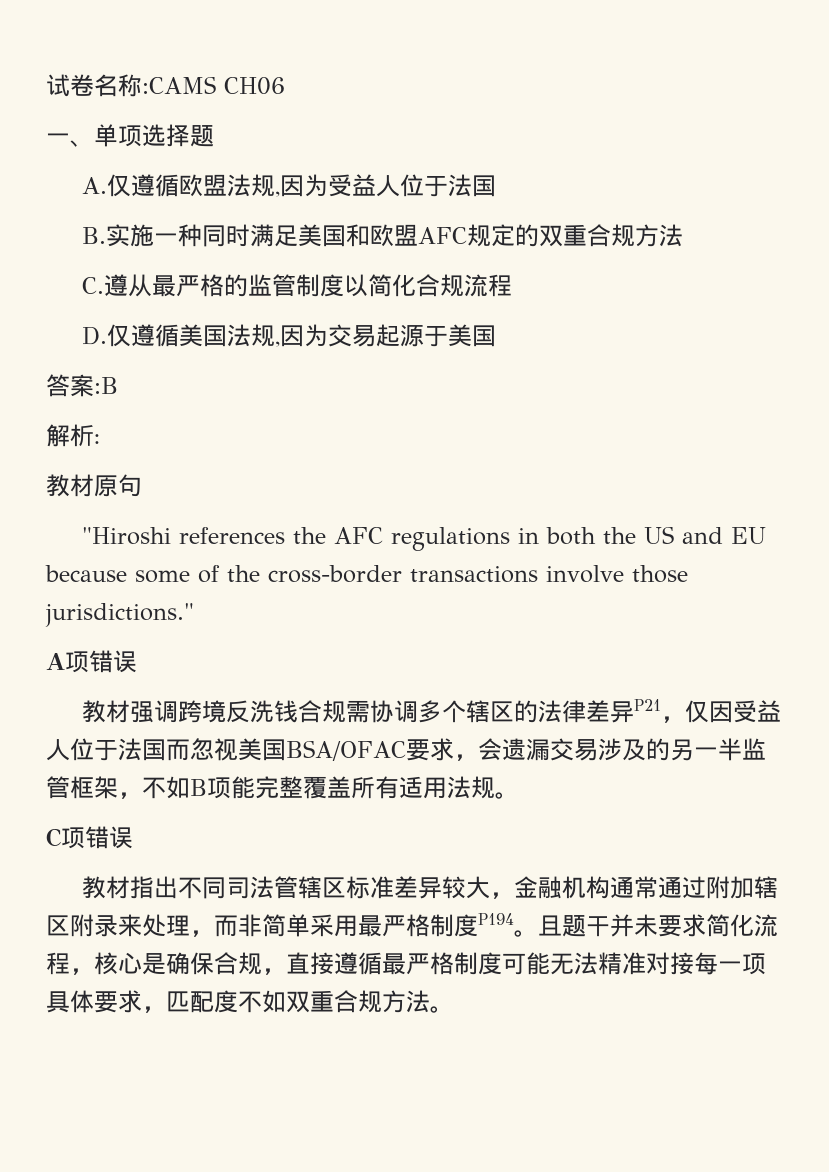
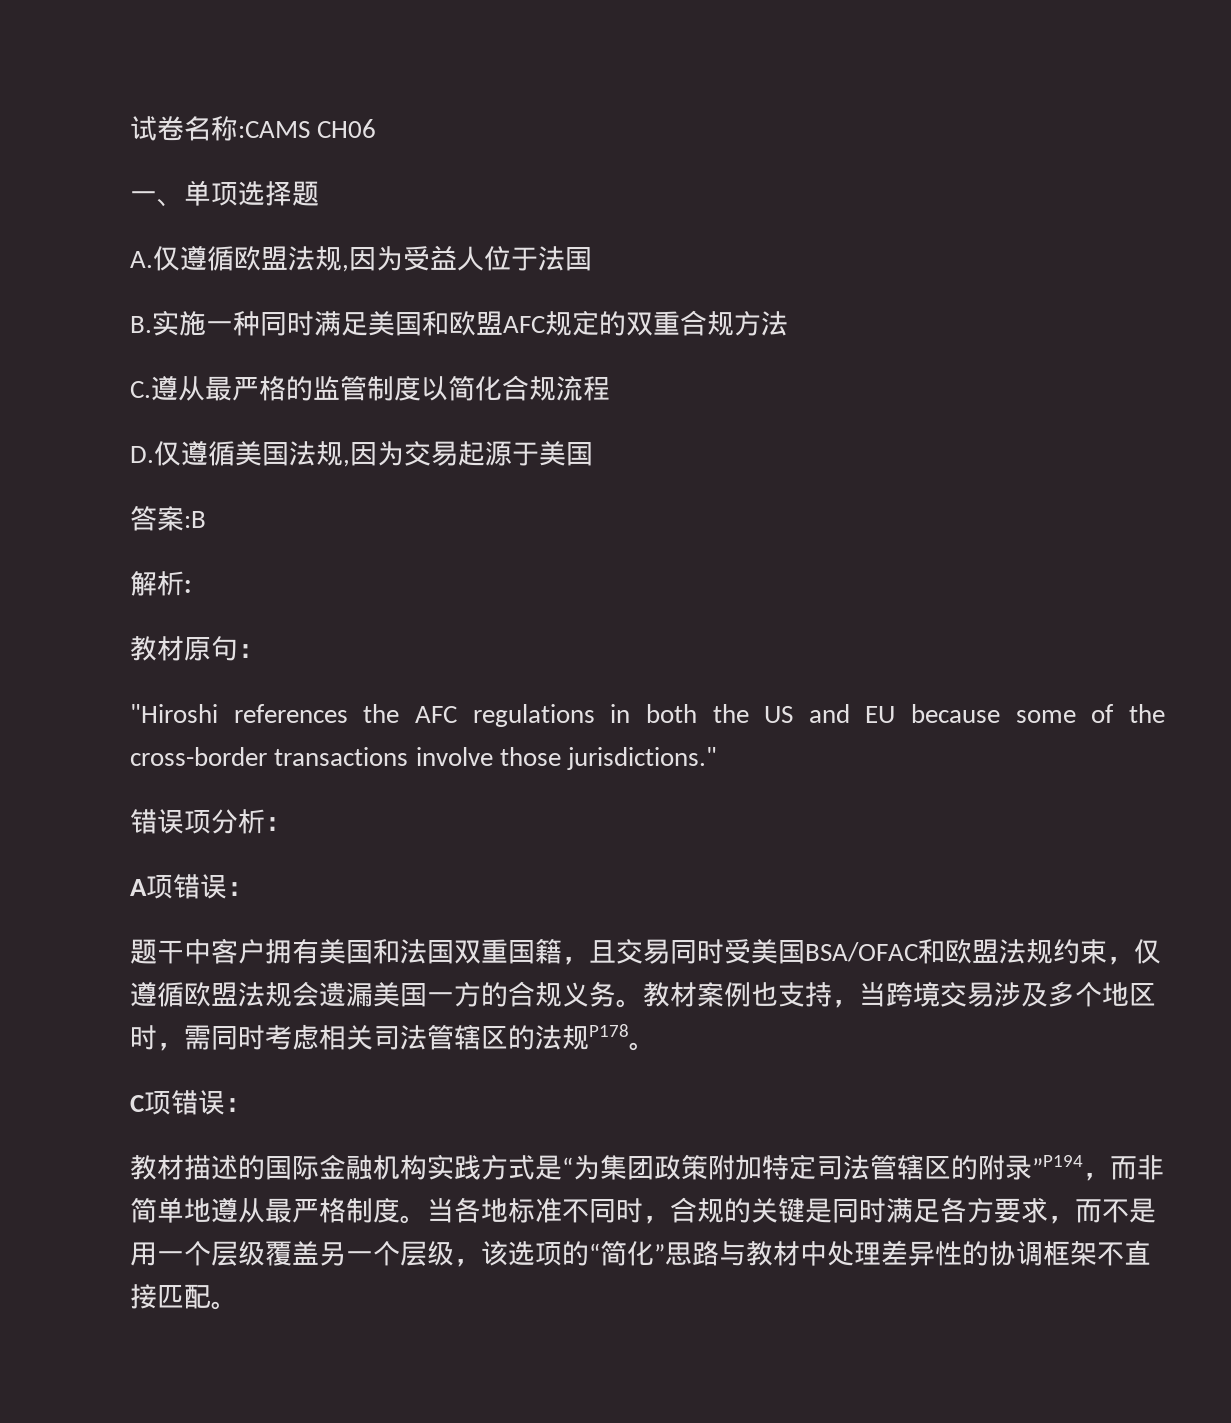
(142, 485) none -> [238,644,265,658] ：
(194, 615) none -> [130,809,292,834] // 错误项分析：
[82,699,662,723] [661,700,782,723] [46,738,766,761] [46,776,495,799] // 教材强调跨境反洗钱合规需协调多个辖区的法律差异P21，仅因受益人位于法国而忽视美国BSA/OFAC要求，会遗漏交易涉及的另一半监管框架，不如B项能完整覆盖所有适用法规 -> [227,882,254,896] [130,938,1161,965] [130,981,1156,1008] [130,1024,629,1051] ： // 题干中客户拥有美国和法国双重国籍，且交易同时受美国BSA/OFAC和欧盟法规约束，仅遵循欧盟法规会遗漏美国一方的合规义务。教材案例也支持，当跨境交易涉及多个地区时，需同时考虑相关司法管辖区的法规P178
[82,876,779,899] [46,914,190,937] // 教材指出不同司法管辖区标准差异较大，金融机构通常通过附加辖区附录来处理 -> [225,1098,252,1112] [130,1154,1083,1180] ： // 教材描述的国际金融机构实践方式是“为集团政策附加特定司法管辖区的附录”P194
[310,913,514,937] [514,914,778,937] [46,952,766,975] [46,990,430,1013] 采用最严格制度P194。且题干并未要求简化流程，核心是确保合规，直接遵循最严格制度可能无法精准对接每一项具体要求，匹配度不如双重合规方法 -> [184,1197,1156,1224] [130,1240,1151,1267] [130,1284,211,1309] 地遵从最严格制度。当各地标准不同时，合规的关键是同时满足各方要求，而不是用一个层级覆盖另一个层级，该选项的“简化”思路与教材中处理差异性的协调框架不直接匹配

